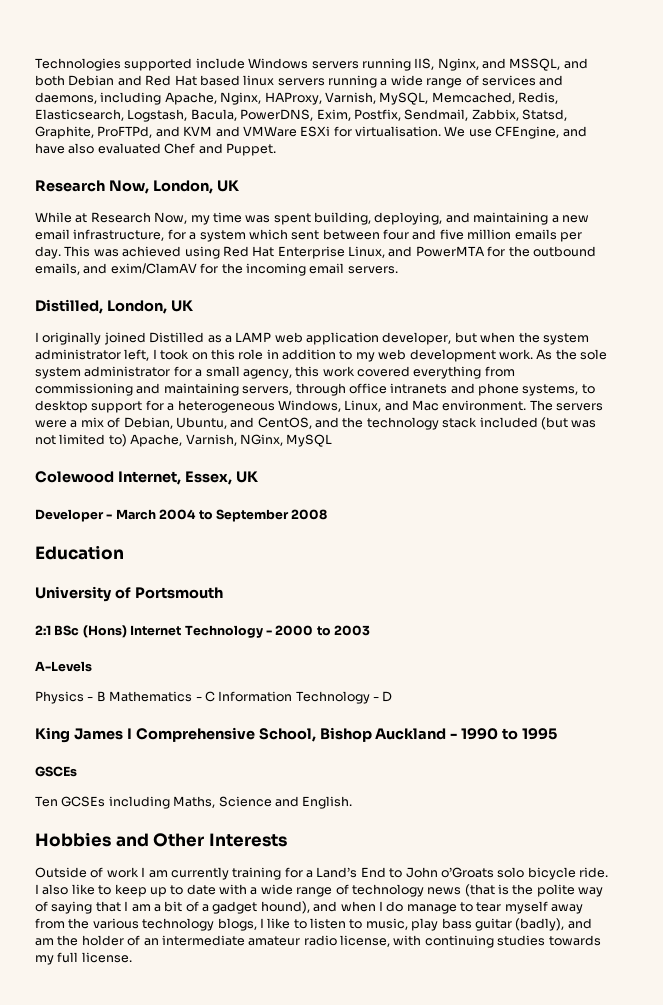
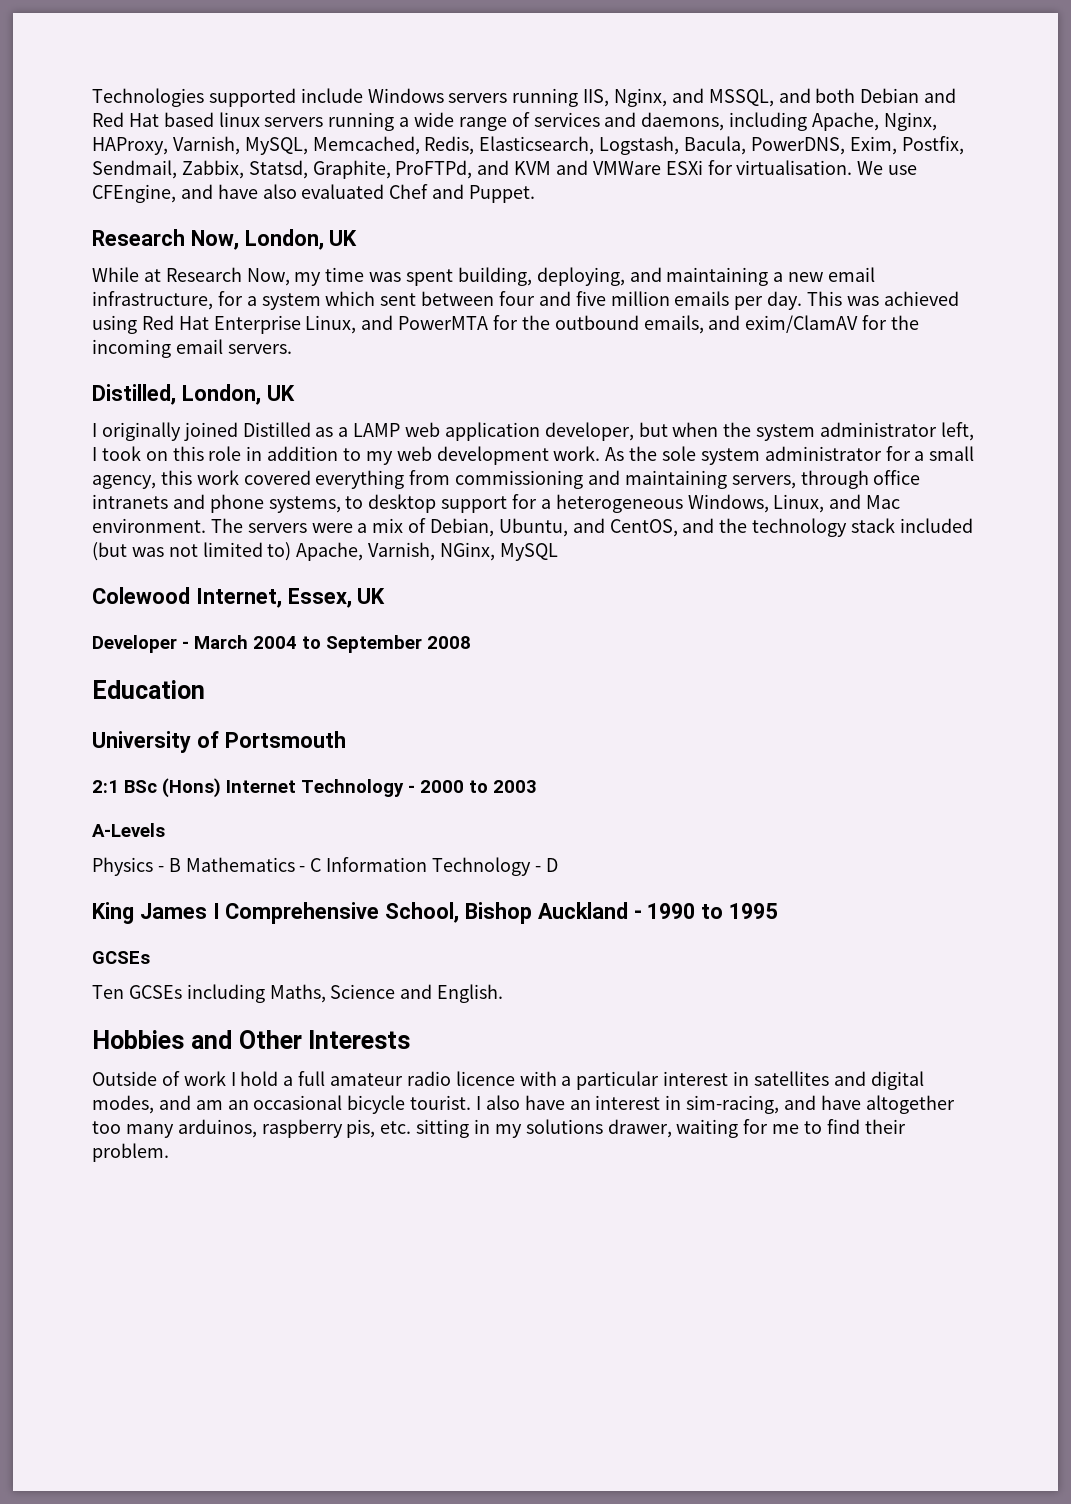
[35,766,77,777] GSCEs -> [92,951,150,964] GCSEs
[148,867,608,880] [35,884,604,897] [35,901,584,914] [35,918,592,931] [35,935,601,948] [35,952,132,965] am currently training for a Land’s End to John o’Groats solo bicycle ride. I also like to keep up to date with a wide range of technology news (that is the polite way of saying that I am a bit of a gadget hound), and when I do manage to tear myself away from the various technology blogs, I like to listen to music, play bass guitar (badly), and am the holder of an intermediate amateur radio license, with continuing studies towards my full license. -> [240,1071,924,1090] [92,1095,955,1114] [92,1119,906,1138] [92,1143,169,1162] hold a full amateur radio licence with a particular interest in satellites and digital modes, and am an occasional bicycle tourist. I also have an interest in sim-racing, and have altogether too many arduinos, raspberry pis, etc. sitting in my solutions drawer, waiting for me to find their problem.

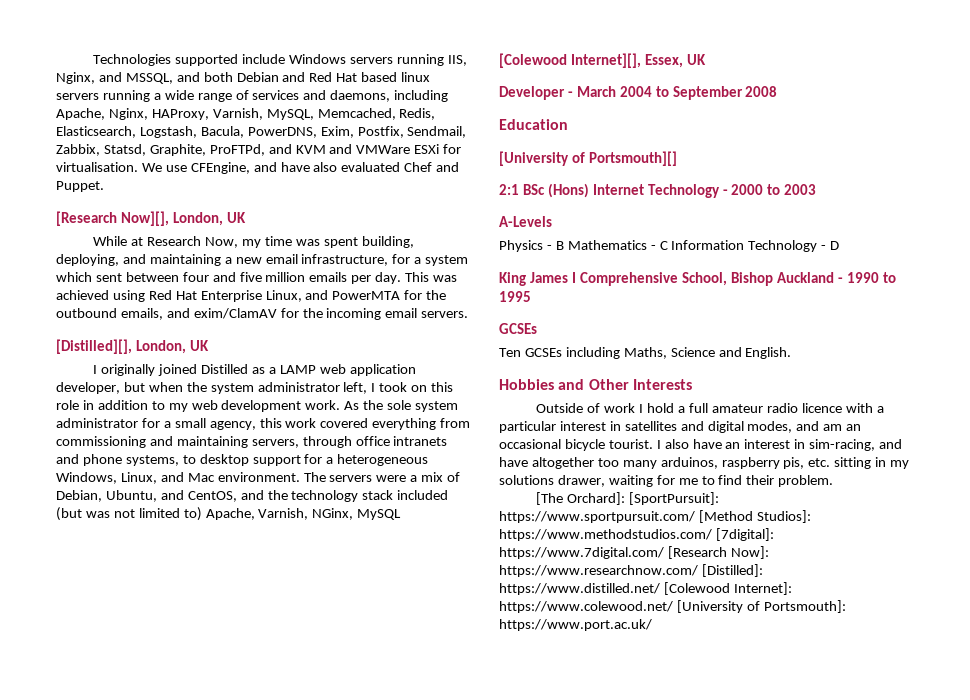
[92,229,239,250] Research Now, -> [56,211,170,226] [Research Now][],
[92,384,176,405] Distilled, -> [56,339,132,354] [Distilled][],
[92,587,282,608] Colewood Internet, -> [499,53,642,68] [Colewood Internet][],
[92,731,346,753] University of Portsmouth -> [499,151,678,166] [University of Portsmouth][]
(169, 1152) none -> [536,492,720,505] [499,510,811,523] [499,528,774,541] [499,546,769,559] [499,564,763,577] [499,582,792,595] [499,600,846,613] [499,619,652,631] // [The Orchard]: [SportPursuit]: https://www.sportpursuit.com/ [Method Studios]: https://www.methodstudios.com/ [7digital]: https://www.7digital.com/ [Research Now]: https://www.researchnow.com/ [Distilled]: https://www.distilled.net/ [Colewood Internet]: https://www.colewood.net/ [University of Portsmouth]: https://www.port.ac.uk/

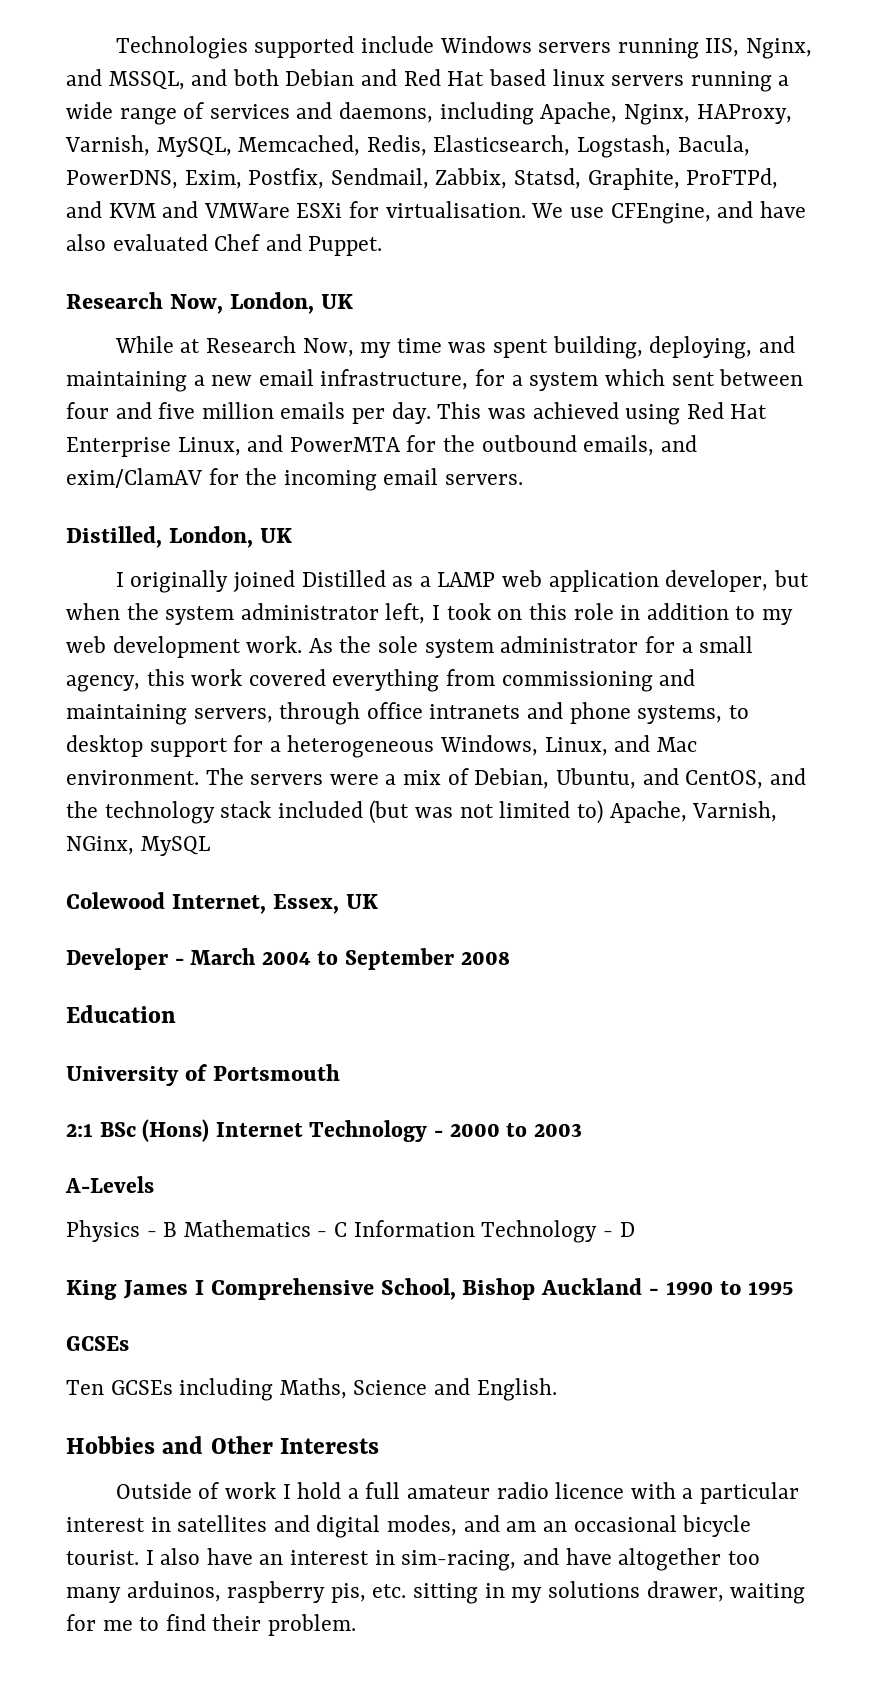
[56,211,170,226] [Research Now][], -> [66,292,223,314] Research Now,
[56,339,132,354] [Distilled][], -> [66,526,162,548] Distilled,
[499,53,642,68] [Colewood Internet][], -> [66,892,266,914] Colewood Internet,
[499,151,678,166] [University of Portsmouth][] -> [66,1064,340,1086] University of Portsmouth
[536,492,720,505] [499,510,811,523] [499,528,774,541] [499,546,769,559] [499,564,763,577] [499,582,792,595] [499,600,846,613] [499,619,652,631] // [The Orchard]: [SportPursuit]: https://www.sportpursuit.com/ [Method Studios]: https://www.methodstudios.com/ [7digital]: https://www.7digital.com/ [Research Now]: https://www.researchnow.com/ [Distilled]: https://www.distilled.net/ [Colewood Internet]: https://www.colewood.net/ [University of Portsmouth]: https://www.port.ac.uk/ -> (357, 1625) none

